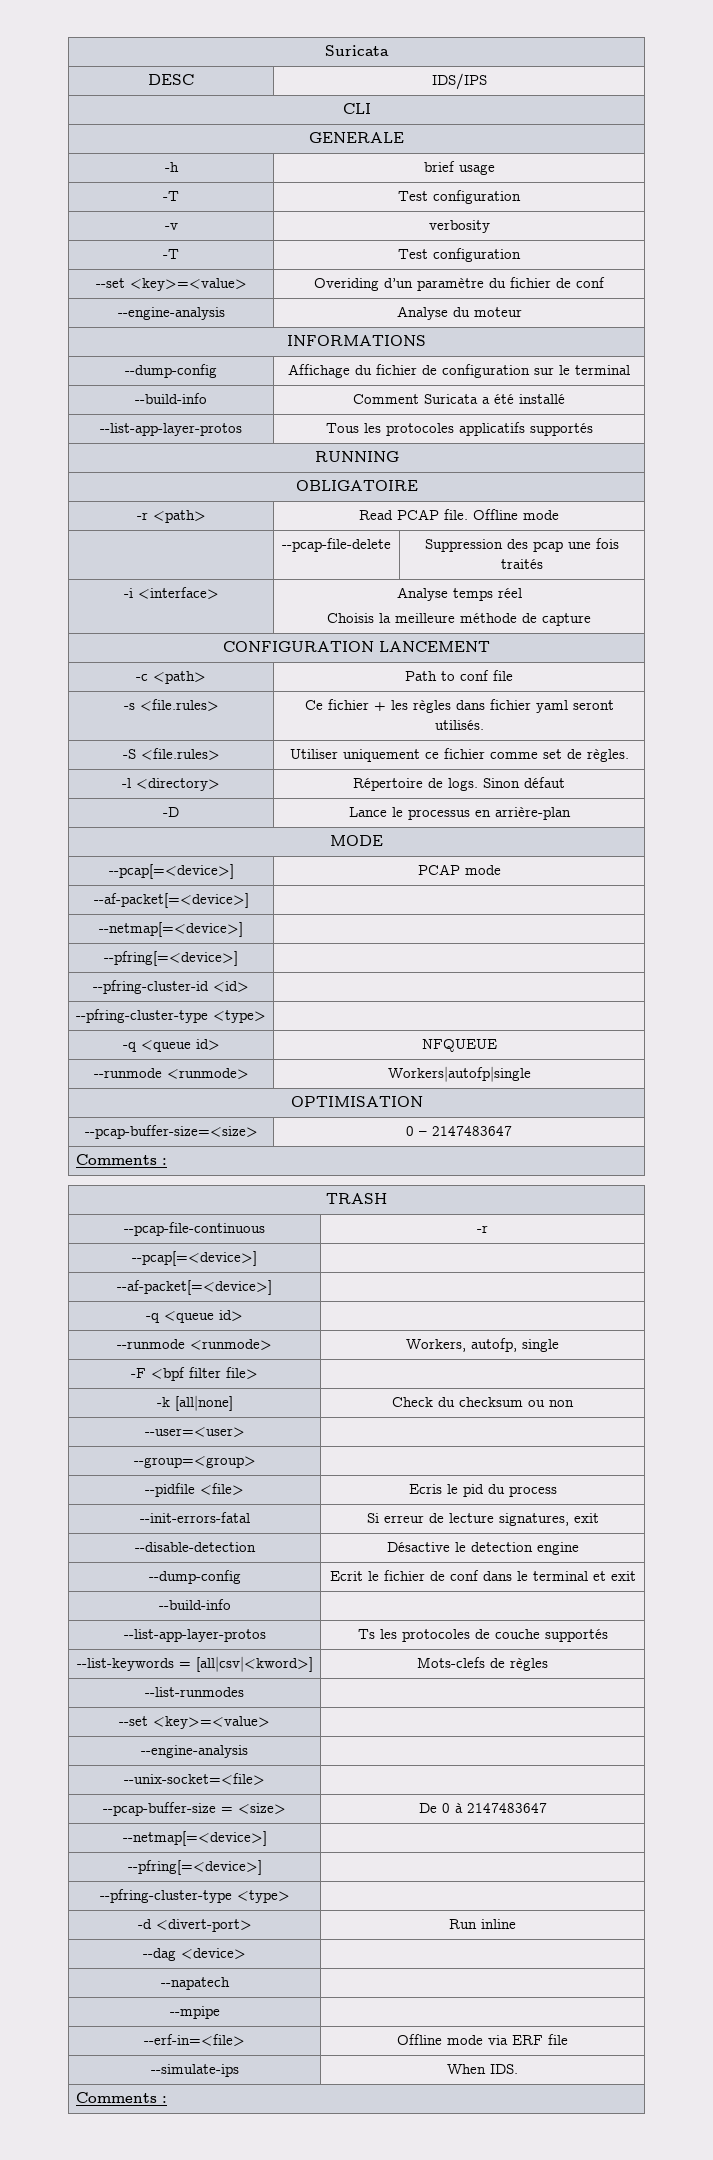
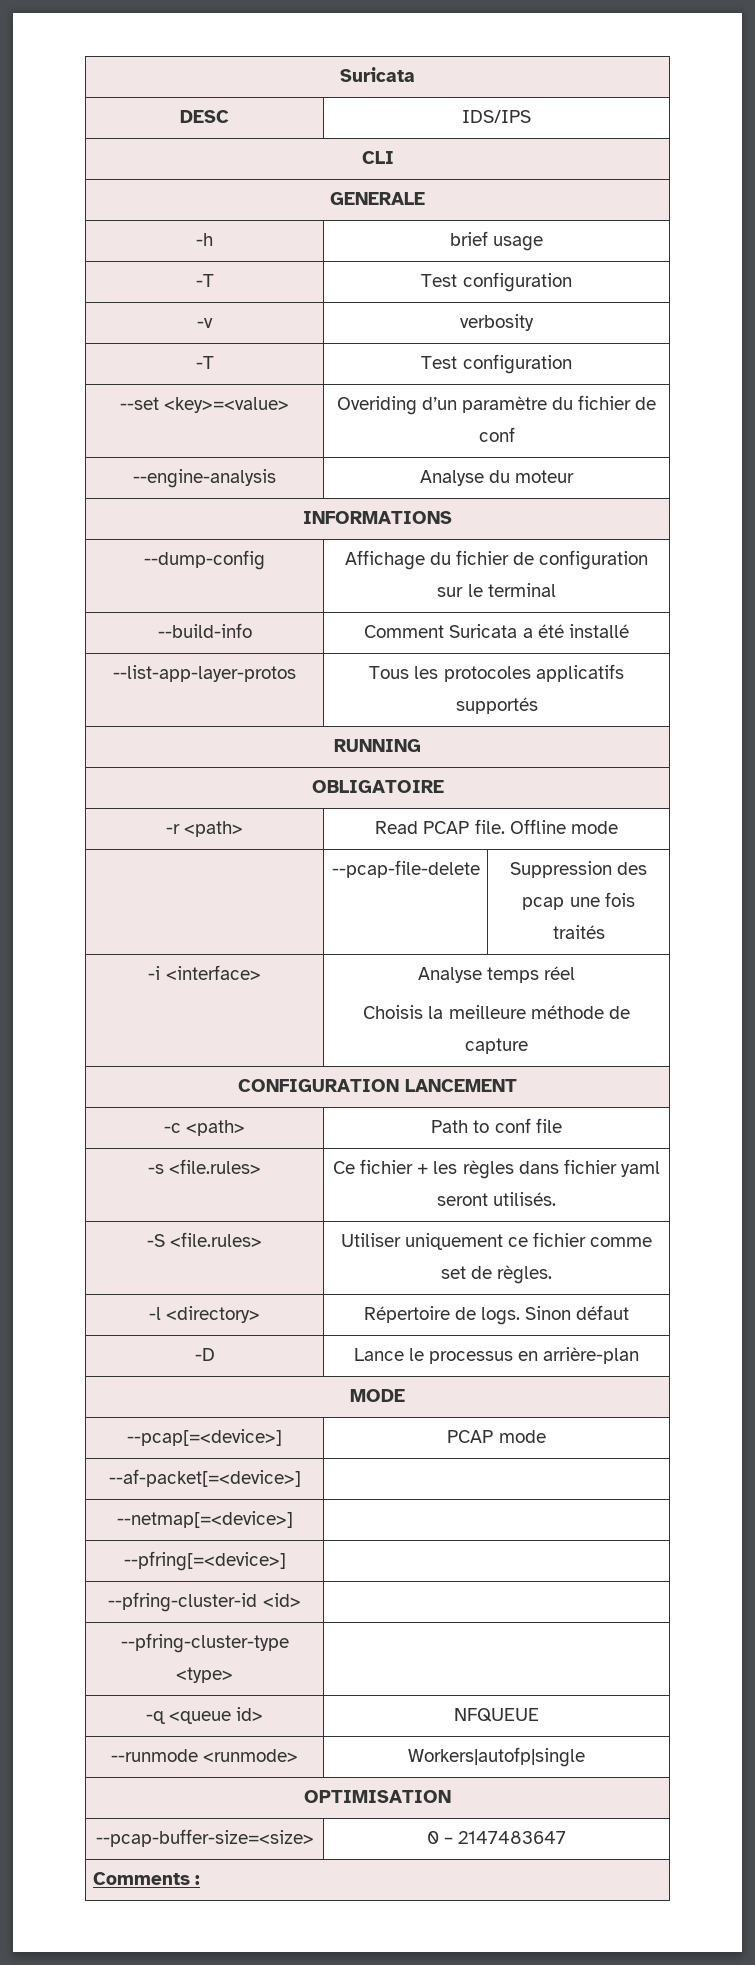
[326,1193,387,1204] [124,1222,265,1236] [477,1225,488,1233] [132,1251,257,1266] [117,1280,272,1295] [146,1310,243,1323] [117,1339,272,1350] [406,1338,559,1352] [131,1367,258,1381] [156,1395,233,1411] [392,1397,574,1407] [144,1427,245,1437] [133,1456,256,1468] [145,1483,244,1497] [408,1484,557,1497] [139,1512,250,1523] [366,1513,599,1526] [134,1542,256,1552] [386,1542,579,1555] [148,1570,241,1584] [329,1570,636,1581] [158,1599,231,1610] [123,1629,266,1642] [357,1629,608,1642] [76,1656,313,1672] [417,1657,548,1671] [145,1687,244,1697] [119,1716,270,1729] [141,1745,248,1758] [124,1773,265,1785] [103,1802,286,1816] [418,1803,547,1813] [122,1831,267,1846] [127,1860,262,1875] [99,1889,290,1903] [137,1919,252,1932] [449,1919,516,1929] [143,1948,246,1961] [160,1977,230,1990] [169,2006,220,2019] [144,2034,245,2046] [397,2034,568,2045] [150,2064,239,2077] [447,2064,518,2074] [75,2092,167,2103] // TRASH // --pcap-file-continuous | -r // --pcap[=<device>] | // --af-packet[=<device>] | // -q <queue id> | // --runmode <runmode> | Workers, autofp, single // -F <bpf filter file> | // -k [all|none] | Check du checksum ou non // --user=<user> | // --group=<group> | // --pidfile <file> | Ecris le pid du process // --init-errors-fatal | Si erreur de lecture signatures, exit // --disable-detection | Désactive le detection engine // --dump-config | Ecrit le fichier de conf dans le terminal et exit // --build-info | // --list-app-layer-protos | Ts les protocoles de couche supportés // --list-keywords = [all|csv|<kword>] | Mots-clefs de règles // --list-runmodes | // --set <key>=<value> | // --engine-analysis | // --unix-socket=<file> | // --pcap-buffer-size = <size> | De 0 à 2147483647 // --netmap[=<device>] | // --pfring[=<device>] | // --pfring-cluster-type <type> | // -d <divert-port> | Run inline // --dag <device> | // --napatech | // --mpipe | // --erf-in=<file> | Offline mode via ERF file // --simulate-ips | When IDS. // Comments : -> (200, 1880) none

